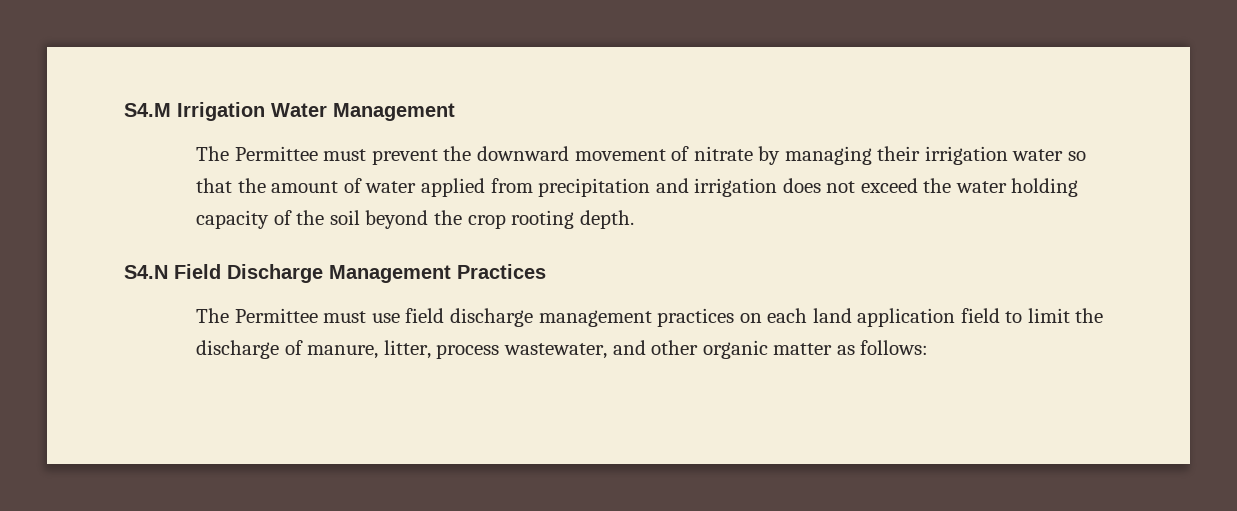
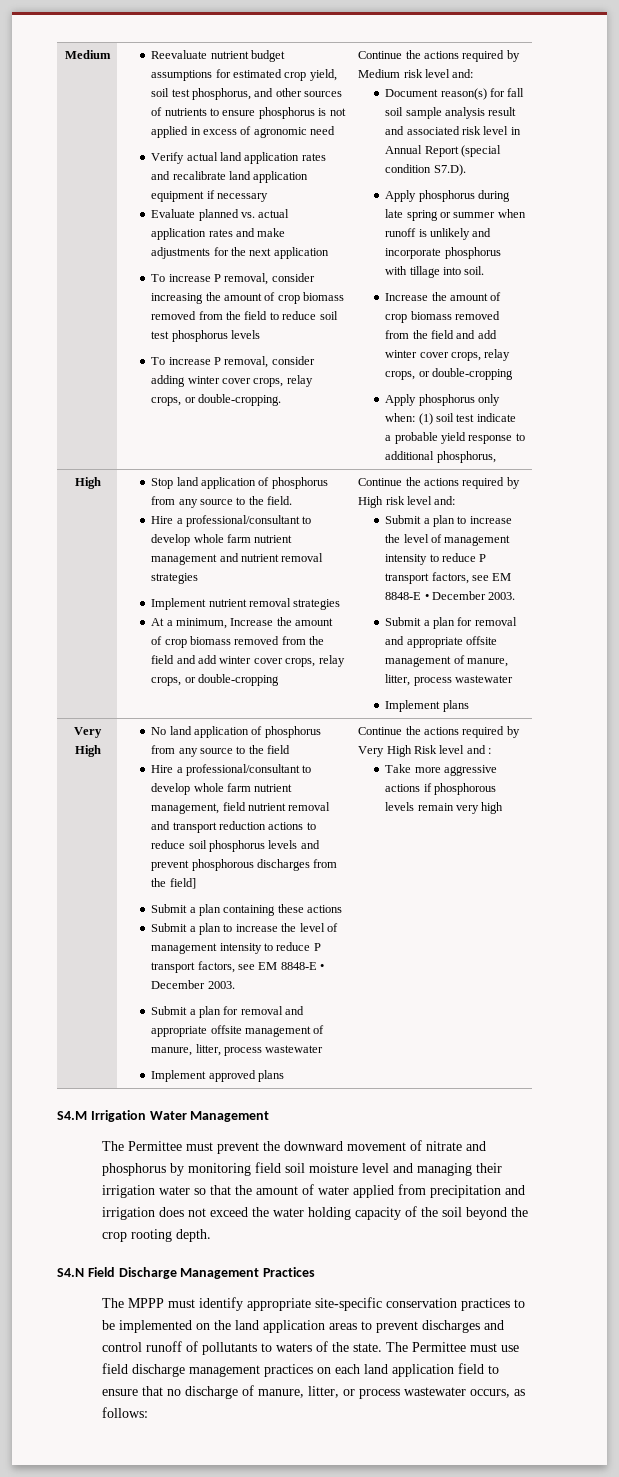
(124, 110) none -> [65,50,111,59] [151,50,286,62] [151,69,337,81] [151,88,343,100] [151,107,346,119] [151,126,336,138] [151,152,326,164] [151,171,309,183] [151,190,269,202] [151,209,290,221] [151,228,286,240] [151,247,329,259] [151,273,315,285] [151,292,345,304] [151,311,338,320] [151,330,261,342] [151,356,315,368] [151,375,313,387] [151,394,282,406] [358,50,520,62] [358,69,474,78] [385,88,525,100] [385,107,517,119] [385,126,521,135] [385,145,502,157] [385,164,466,176] [385,190,511,202] [385,209,526,221] [385,228,492,240] [385,247,501,259] [385,266,485,278] [385,292,502,301] [385,311,501,323] [385,330,497,339] [385,349,511,361] [385,368,514,380] [385,394,501,406] [385,413,516,425] [385,432,525,444] [385,451,496,463] [74,477,101,489] [151,477,328,489] [151,496,293,508] [151,515,312,527] [151,534,293,546] [151,553,324,565] [151,573,199,584] [151,598,341,610] [151,617,334,629] [151,636,325,648] [151,655,345,667] [151,674,280,686] [358,477,520,489] [358,496,456,508] [385,515,512,527] [385,534,511,546] [385,553,487,565] [385,572,512,584] [385,591,516,600] [385,617,517,629] [385,636,498,648] [385,655,509,667] [385,674,514,686] [385,700,469,712] [74,727,102,738] [74,745,101,757] [151,726,321,738] [151,745,291,757] [151,764,312,776] [151,783,293,795] [151,802,331,814] [151,821,316,833] [151,840,320,852] [151,859,338,871] [151,878,196,889] [151,904,343,916] [151,923,338,935] [151,942,321,954] [151,961,325,973] [151,980,235,989] [151,1006,305,1018] [151,1025,325,1037] [151,1044,324,1056] [151,1070,285,1082] [358,726,520,738] [358,745,491,757] [385,764,498,776] [385,783,497,795] [385,802,504,814] Medium | Reevaluate nutrient budget assumptions for estimated crop yield, soil test phosphorus, and other sources of nutrients to ensure phosphorus is not applied in excess of agronomic need // Verify actual land application rates and recalibrate land application equipment if necessary // Evaluate planned vs. actual application rates and make adjustments for the next application // To increase P removal, consider increasing the amount of crop biomass removed from the field to reduce soil test phosphorus levels // To increase P removal, consider adding winter cover crops, relay crops, or double-cropping. | Continue the actions required by Medium risk level and: // Document reason(s) for fall soil sample analysis result and associated risk level in Annual Report (special condition S7.D). // Apply phosphorus during late spring or summer when runoff is unlikely and incorporate phosphorus with tillage into soil. // Increase the amount of crop biomass removed from the field and add winter cover crops, relay crops, or double-cropping // Apply phosphorus only when: (1) soil test indicate a probable yield response to additional phosphorus, // High | Stop land application of phosphorus from any source to the field. // Hire a professional/consultant to develop whole farm nutrient management and nutrient removal strategies // Implement nutrient removal strategies // At a minimum, Increase the amount of crop biomass removed from the field and add winter cover crops, relay crops, or double-cropping | Continue the actions required by High risk level and: // Submit a plan to increase the level of management intensity to reduce P transport factors, see EM 8848-E • December 2003. // Submit a plan for removal and appropriate offsite management of manure, litter, process wastewater // Implement plans // Very High | No land application of phosphorus from any source to the field // Hire a professional/consultant to develop whole farm nutrient management, field nutrient removal and transport reduction actions to reduce soil phosphorus levels and prevent phosphorous discharges from the field] // Submit a plan containing these actions // Submit a plan to increase the level of management intensity to reduce P transport factors, see EM 8848-E • December 2003. // Submit a plan for removal and appropriate offsite management of manure, litter, process wastewater // Implement approved plans | Continue the actions required by Very High Risk level and : // Take more aggressive actions if phosphorous levels remain very high //
[758,146,781,165] by -> [465,1141,486,1151] [101,1162,413,1176] and phosphorus by monitoring field soil moisture level and
(230, 315) none -> [127,1297,525,1311] [101,1320,504,1333] [101,1341,408,1355] MPPP must identify appropriate site-specific conservation practices to be implemented on the land application areas to prevent discharges and control runoff of pollutants to waters of the state. The
[1027,308,1104,323] limit the -> [101,1386,181,1396] ensure that no
[436,340,833,359] process wastewater, and other organic matter -> [342,1387,510,1399] or process wastewater occurs,

